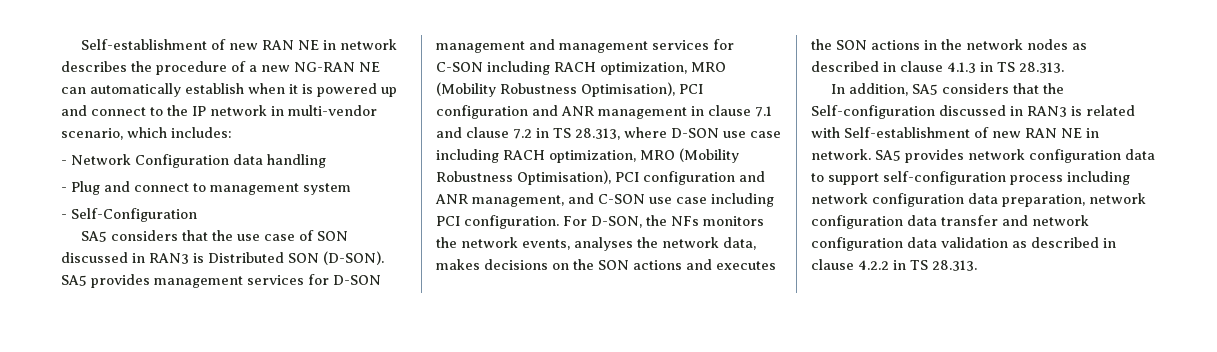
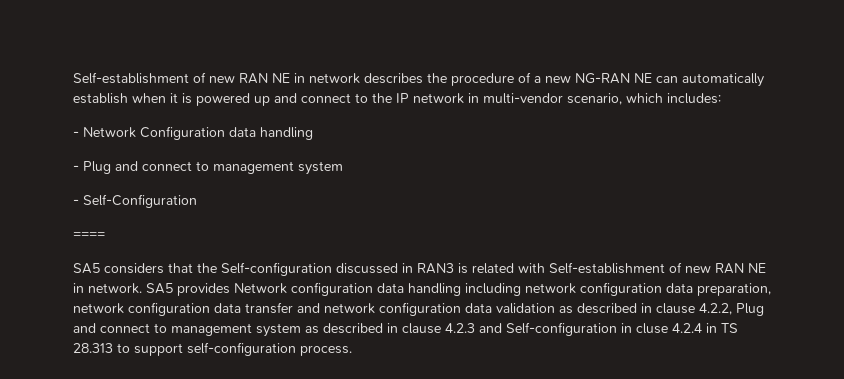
[81,230,349,242] [61,251,384,265] [61,274,381,288] [436,39,734,53] [436,61,726,75] [436,82,703,97] [436,105,772,119] [436,127,781,140] [436,148,739,163] [436,170,765,185] [435,193,774,207] [436,215,764,229] [436,237,756,251] [436,259,776,270] [811,39,1087,50] [811,61,1064,73] [831,83,909,96] SA5 considers that the use case of SON discussed in RAN3 is Distributed SON (D-SON). SA5 provides management services for D-SON management and management services for C-SON including RACH optimization, MRO (Mobility Robustness Optimisation), PCI configuration and ANR management in clause 7.1 and clause 7.2 in TS 28.313, where D-SON use case including RACH optimization, MRO (Mobility Robustness Optimisation), PCI configuration and ANR management, and C-SON use case including PCI configuration. For D-SON, the NFs monitors the network events, analyses the network data, makes decisions on the SON actions and executes the SON actions in the network nodes as described in clause 4.1.3 in TS 28.313. // In addition, -> [73,232,105,239] ==== //
[968,149,1155,163] [811,171,1063,185] network configuration data to support self-configuration process -> [234,282,461,296] Network configuration data handling
[858,260,977,271] 4.2.2 in TS 28.313. -> [699,303,764,316] [73,322,738,337] [73,342,352,356] 4.2.2, Plug and connect to management system as described in clause 4.2.3 and Self-configuration in cluse 4.2.4 in TS 28.313 to support self-configuration process.

